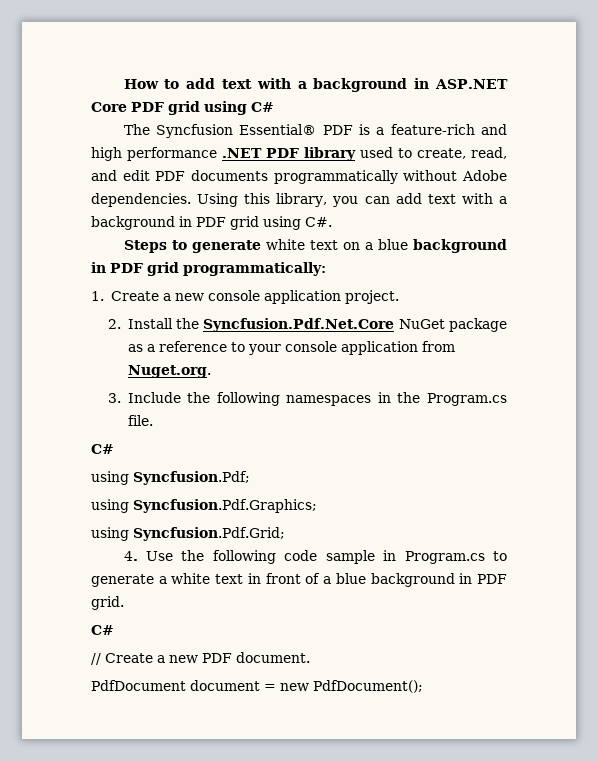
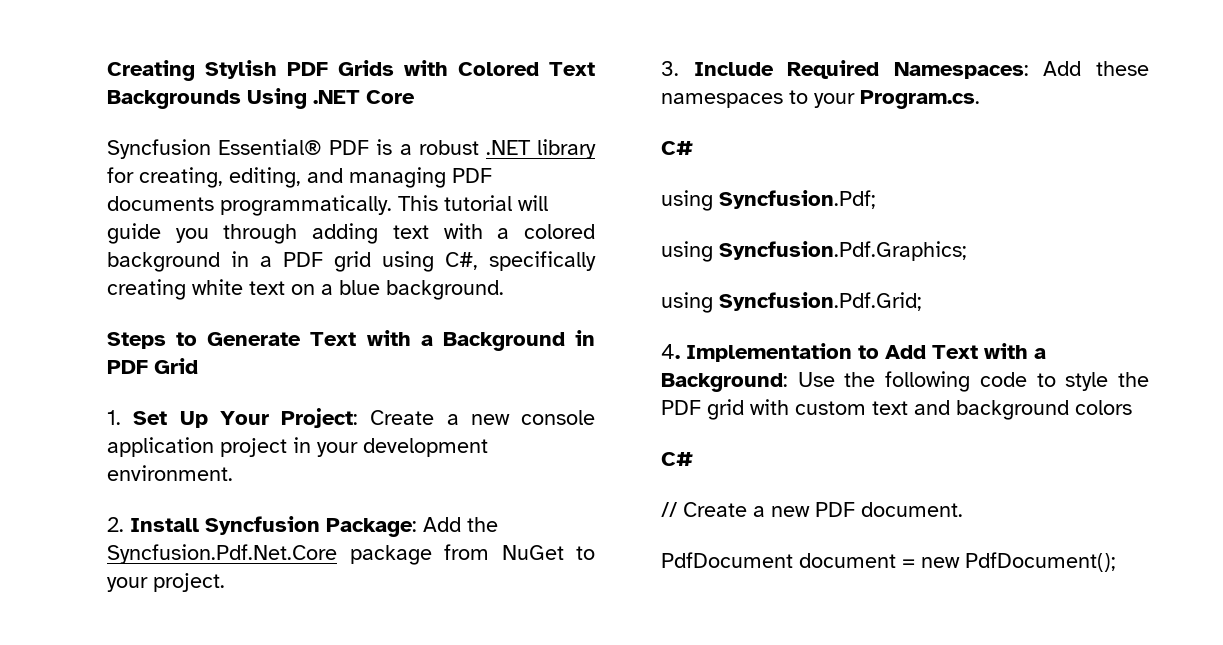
[123,78,509,92] [91,101,274,115] [123,124,150,135] How to add text with a background in ASP.NET Core PDF grid using C# // The -> [107,60,595,81] [107,88,415,109] Creating Stylish PDF Grids with Colored Text Backgrounds Using .NET Core //
[390,124,507,135] [91,147,507,161] [91,170,507,184] [91,193,508,207] [91,216,332,230] [123,240,261,253] feature-rich and high performance .NET PDF library used to create, read, and edit PDF documents programmatically without Adobe dependencies. Using this library, you can add text with a background in PDF grid using C#. // Steps to generate -> [418,139,597,159] [107,167,492,188] [107,195,548,216] [107,223,595,244] [107,251,596,272] [107,279,186,300] robust .NET library for creating, editing, and managing PDF documents programmatically. This tutorial will guide you through adding text with a colored background in a PDF grid using C#, specifically creating
[413,239,508,253] [91,262,326,276] [91,291,104,301] background in PDF grid programmatically: // 1. -> [386,280,504,300] [107,330,595,351] [107,358,198,374] [107,408,358,428] background. // Steps to Generate Text with a Background in PDF Grid // 1. Set Up Your Project:
[344,290,399,304] [107,318,507,332] [127,341,455,355] [127,365,211,378] [107,392,507,406] [127,415,153,426] project. // 2. Install the Syncfusion.Pdf.Net.Core NuGet package as a reference to your console application from Nuget.org. // 3. Include the following namespaces in the Program.cs file. -> [220,437,488,457] [107,465,233,481] [107,516,498,537] [107,544,595,565] [107,573,225,592] [661,60,1149,79] [661,90,980,109] project in your development environment. // 2. Install Syncfusion Package: Add the Syncfusion.Pdf.Net.Core package from NuGet to your project. // 3. Include Required Namespaces: Add these namespaces to your Program.cs.
[145,550,508,564] [91,573,507,587] [91,596,124,610] Use the following code sample in Program.cs to generate a white text in front of a blue background in PDF grid. -> [686,343,1046,362] [661,371,1149,392] [661,399,1132,420] Implementation to Add Text with a Background: Use the following code to style the PDF grid with custom text and background colors

